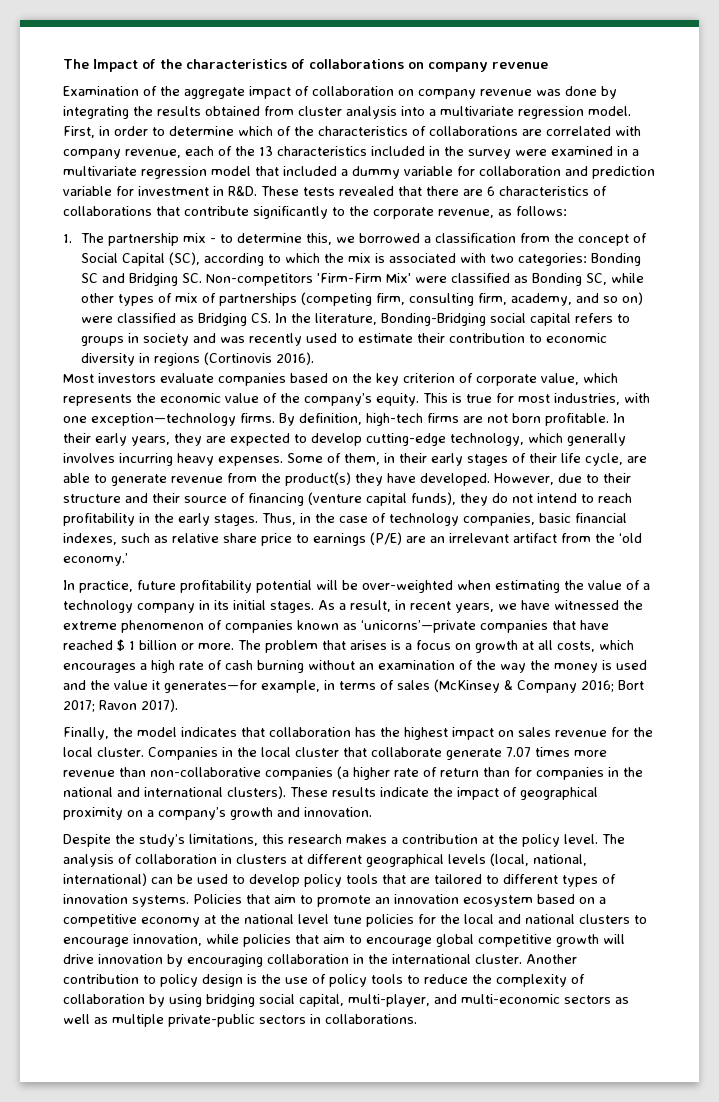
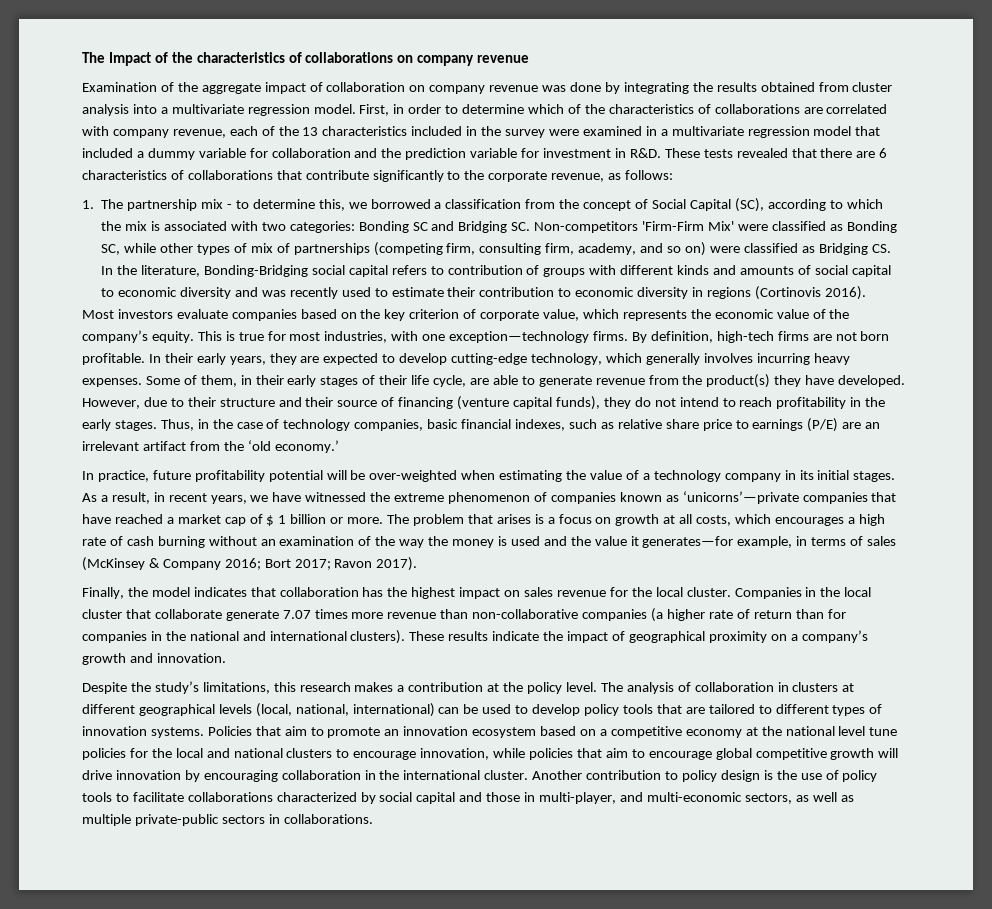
(588, 171) none -> [381,148,402,158] the
[80,333,189,346] groups in society -> [447,265,891,277] [101,287,232,299] contribution of groups with different kinds and amounts of social capital to economic diversity
(113, 645) none -> [166,514,263,526] a market cap of
[424,974,585,987] [63,994,344,1007] reduce the complexity of collaboration by using bridging social capital, -> [132,792,536,804] facilitate collaborations characterized by social capital and those in
[564,995,611,1004] sectors -> [744,793,792,804] sectors,

